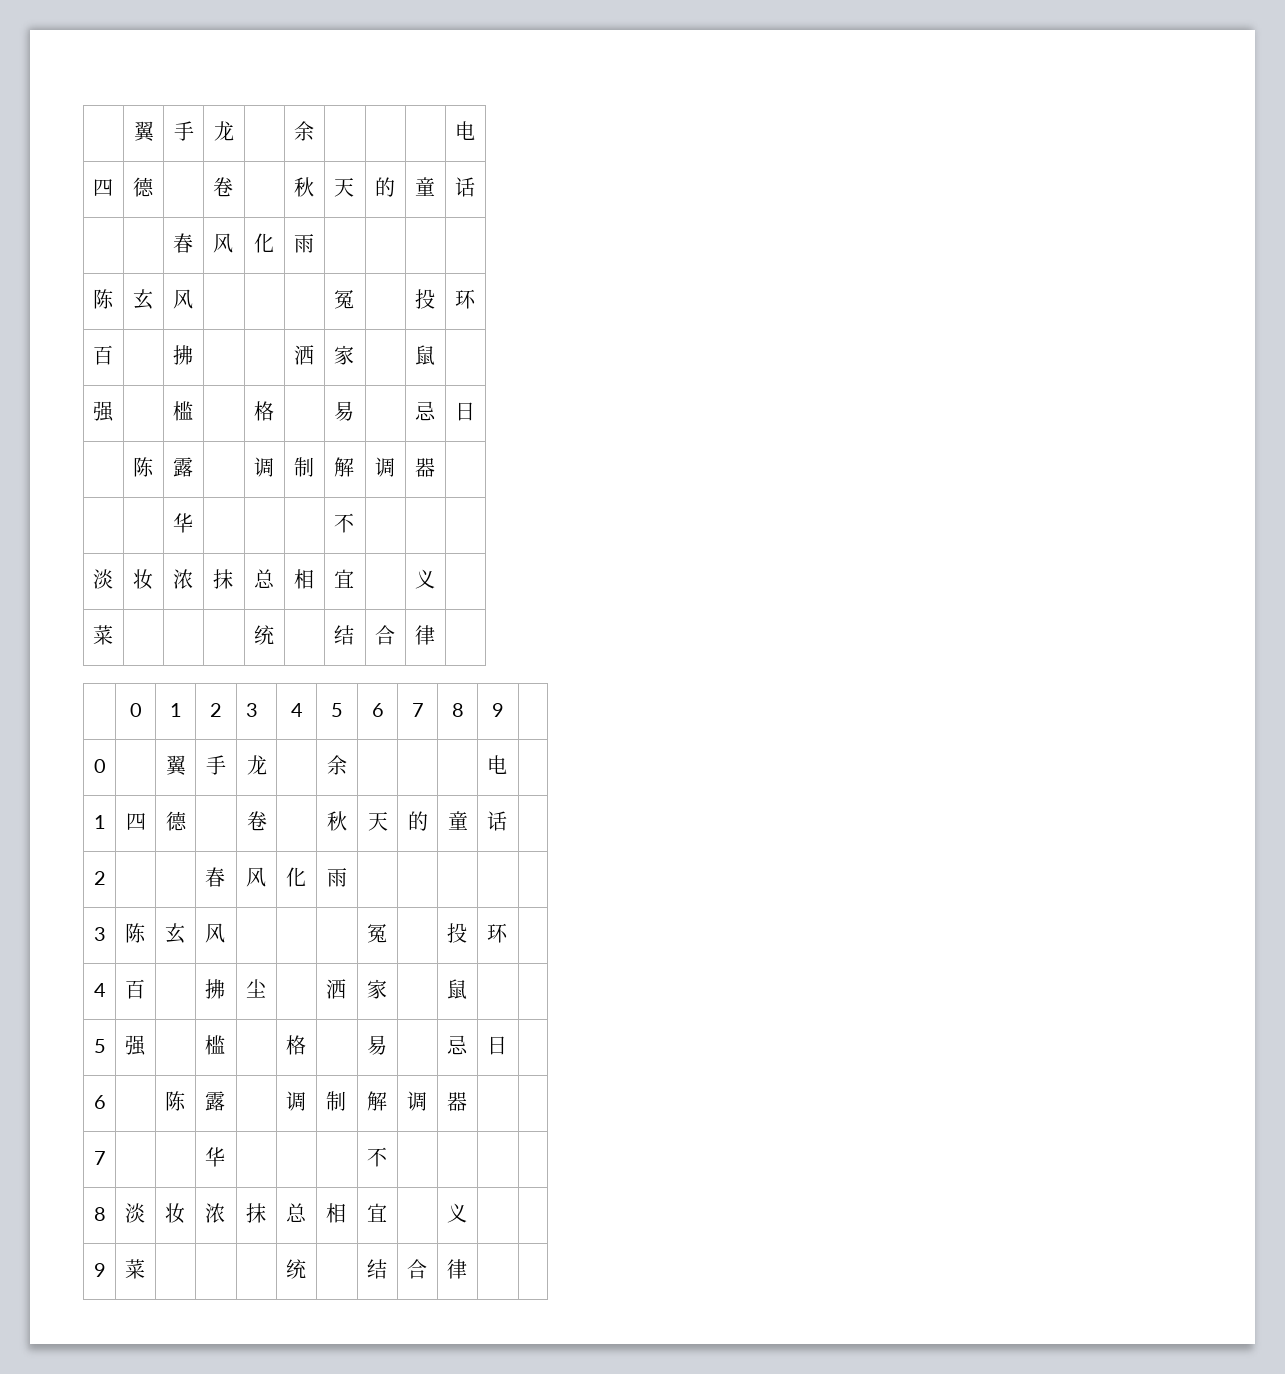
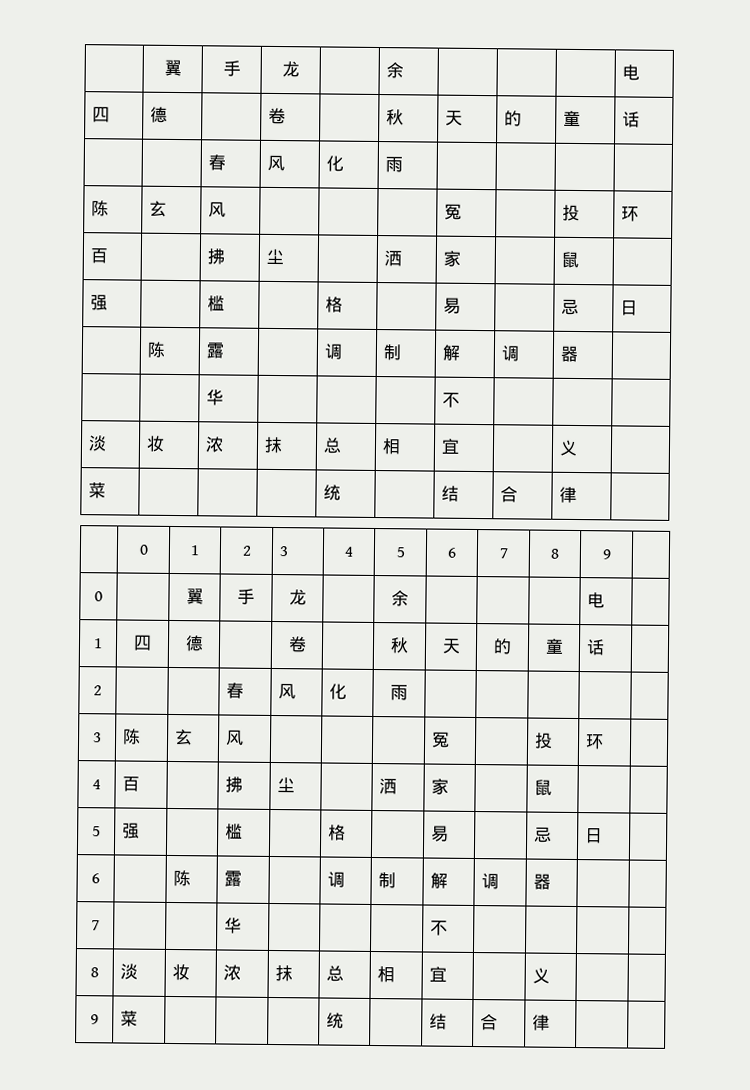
(193, 355) none -> [265,248,284,265] 尘

